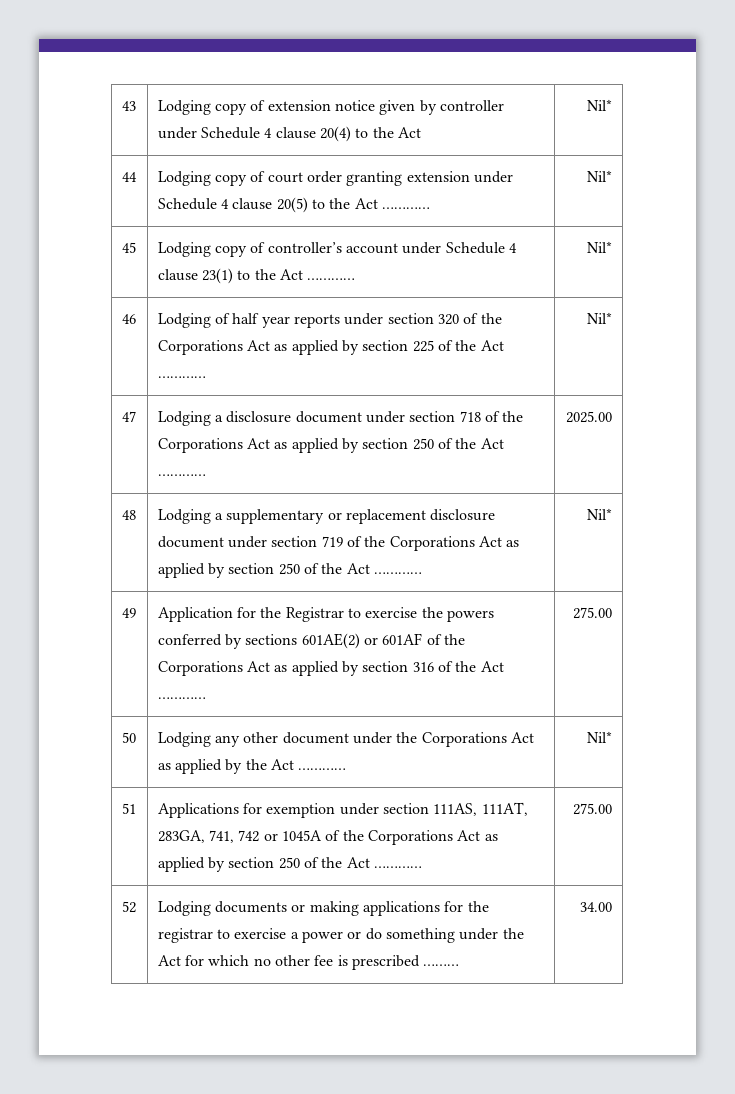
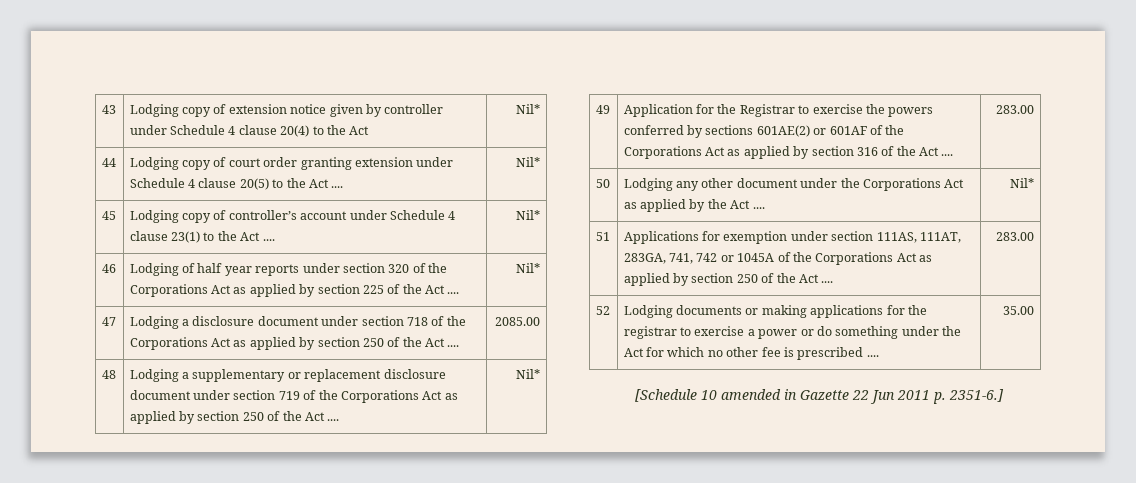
[381,207,430,209] ………… -> [331,186,344,188] ....
[307,278,356,280] ………… -> [262,239,275,241] ....
[157,376,206,378] ………… -> [447,292,460,294] ....
[157,474,206,476] [566,411,613,423] ………… | 2025.00 -> [447,345,460,347] [495,317,541,326] .... | 2085.00
[373,572,422,574] ………… -> [327,419,340,421] ....
[157,697,206,699] [573,607,613,619] ………… | 275.00 -> [941,154,954,156] [996,105,1035,114] .... | 283.00
[298,768,347,770] ………… -> [752,207,765,209] ....
[373,866,422,868] [573,803,613,815] ………… | 275.00 -> [821,281,834,283] [996,232,1035,241] .... | 283.00
[423,964,460,966] [580,902,613,912] ……… | 34.00 -> [866,355,879,357] [1003,306,1035,315] [635,389,1005,404] .... | 35.00 // [Schedule 10 amended in Gazette 22 Jun 2011 p. 2351-6.]

